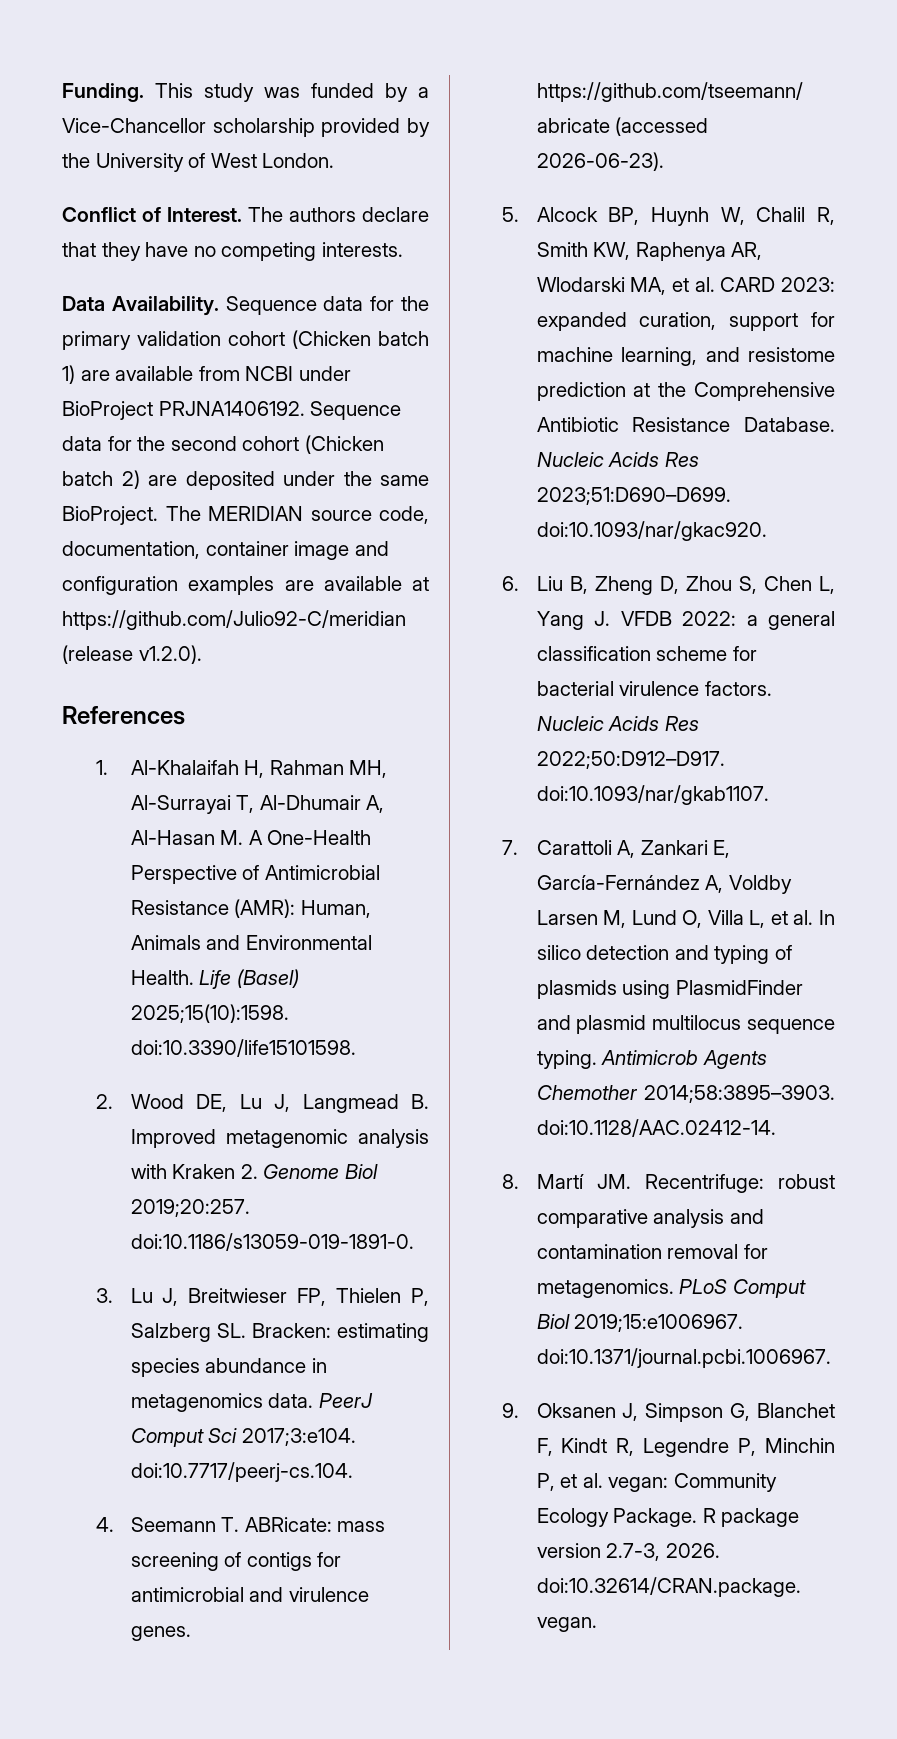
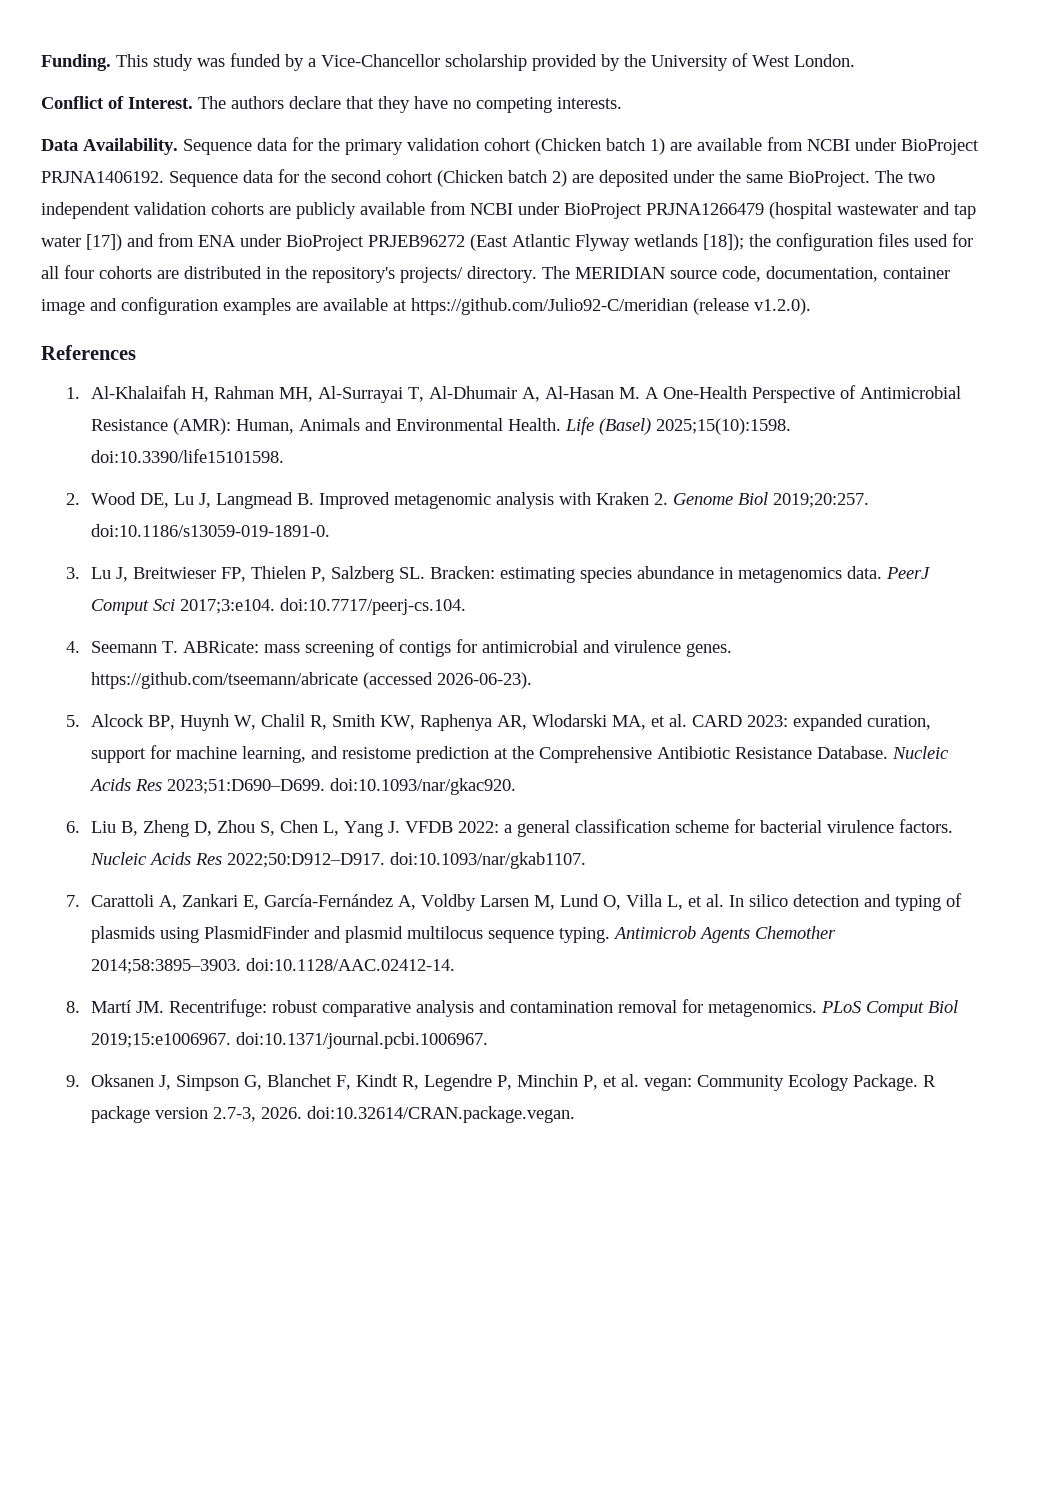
(201, 513) none -> [908,172,935,183] [41,201,976,219] [41,233,973,251] [41,265,570,283] two independent validation cohorts are publicly available from NCBI under BioProject PRJNA1266479 (hospital wastewater and tap water [17]) and from ENA under BioProject PRJEB96272 (East Atlantic Flyway wetlands [18]); the configuration files used for all four cohorts are distributed in the repository's projects/ directory. The

